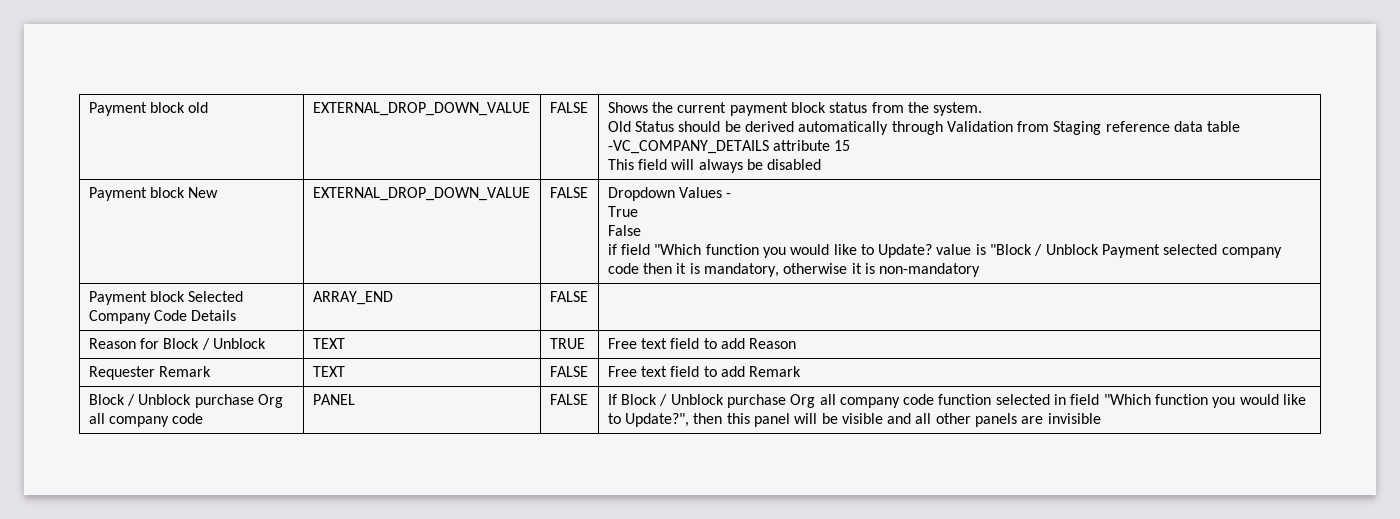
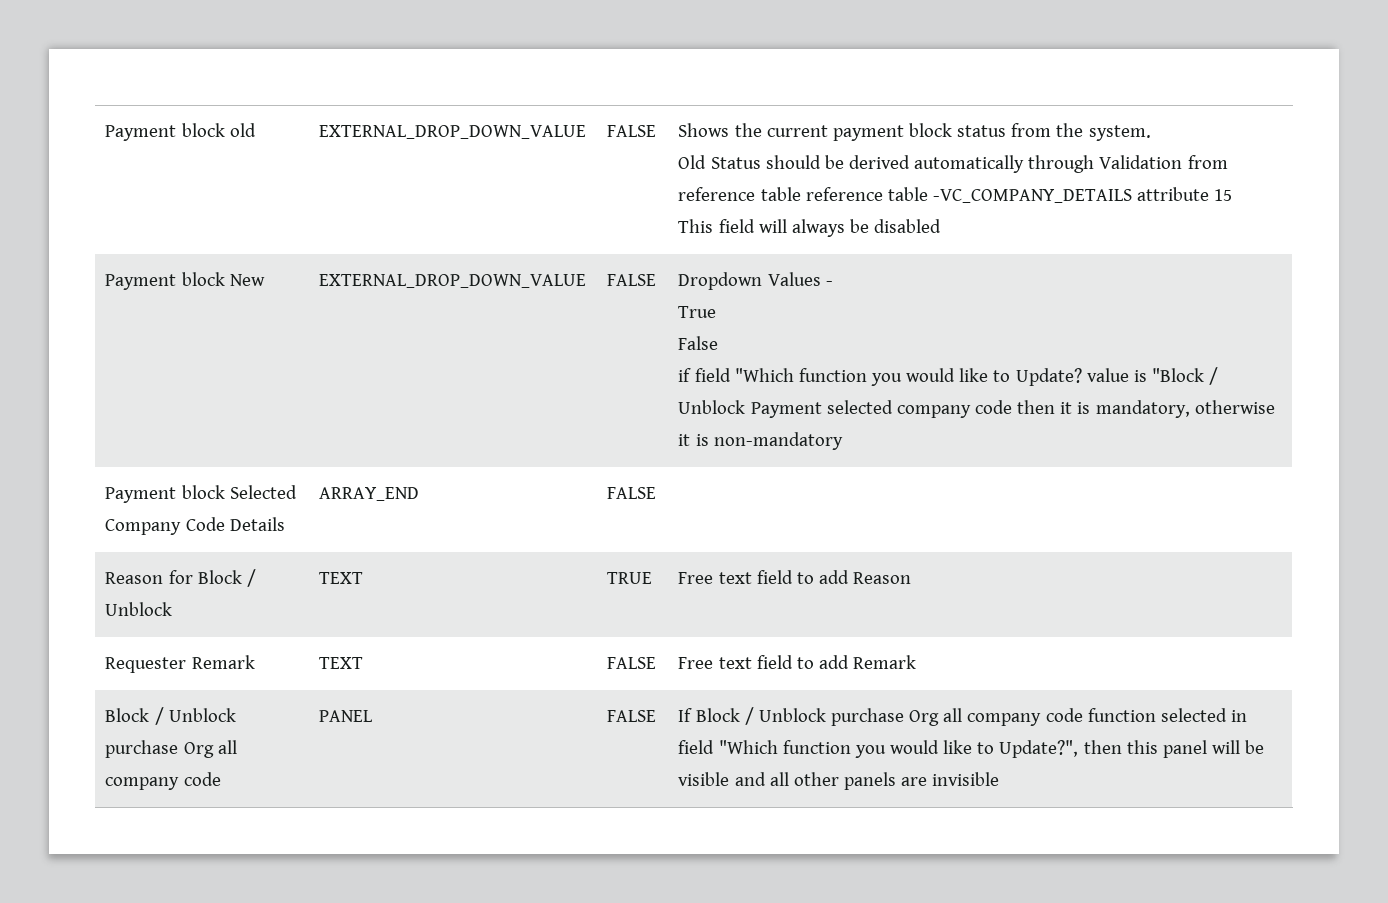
[1053,121,1204,135] Staging reference data -> [678,187,883,201] reference table reference

